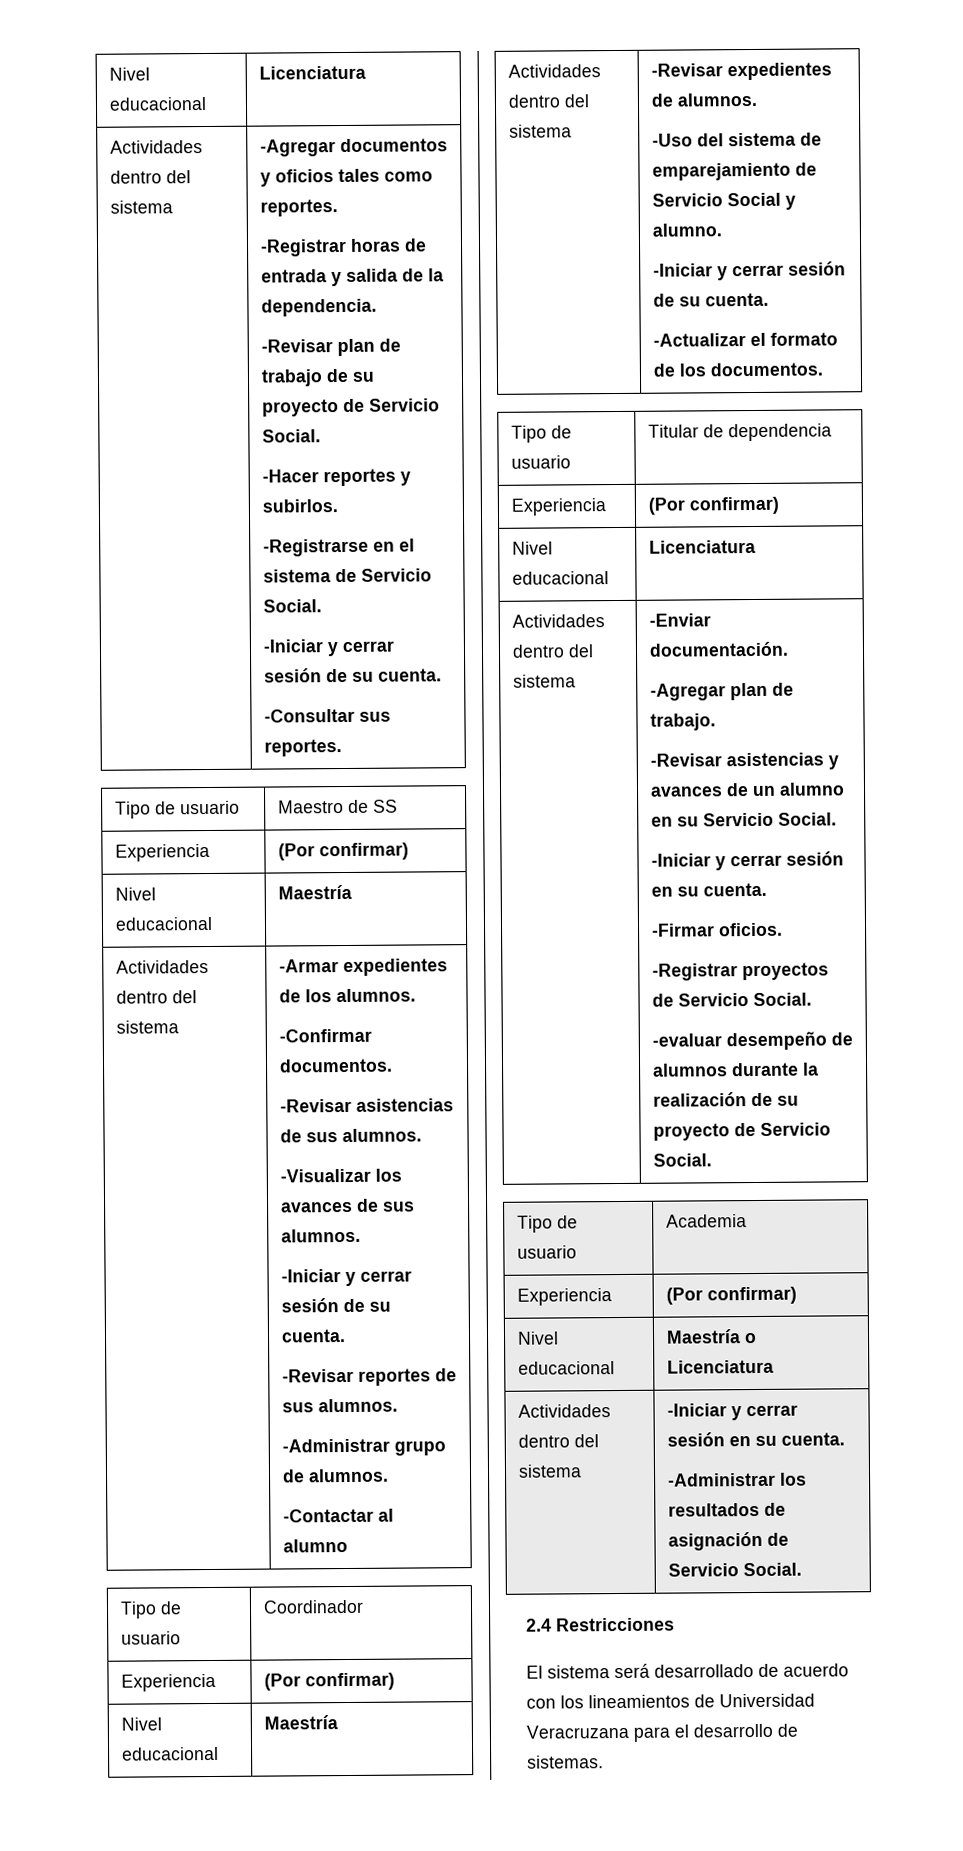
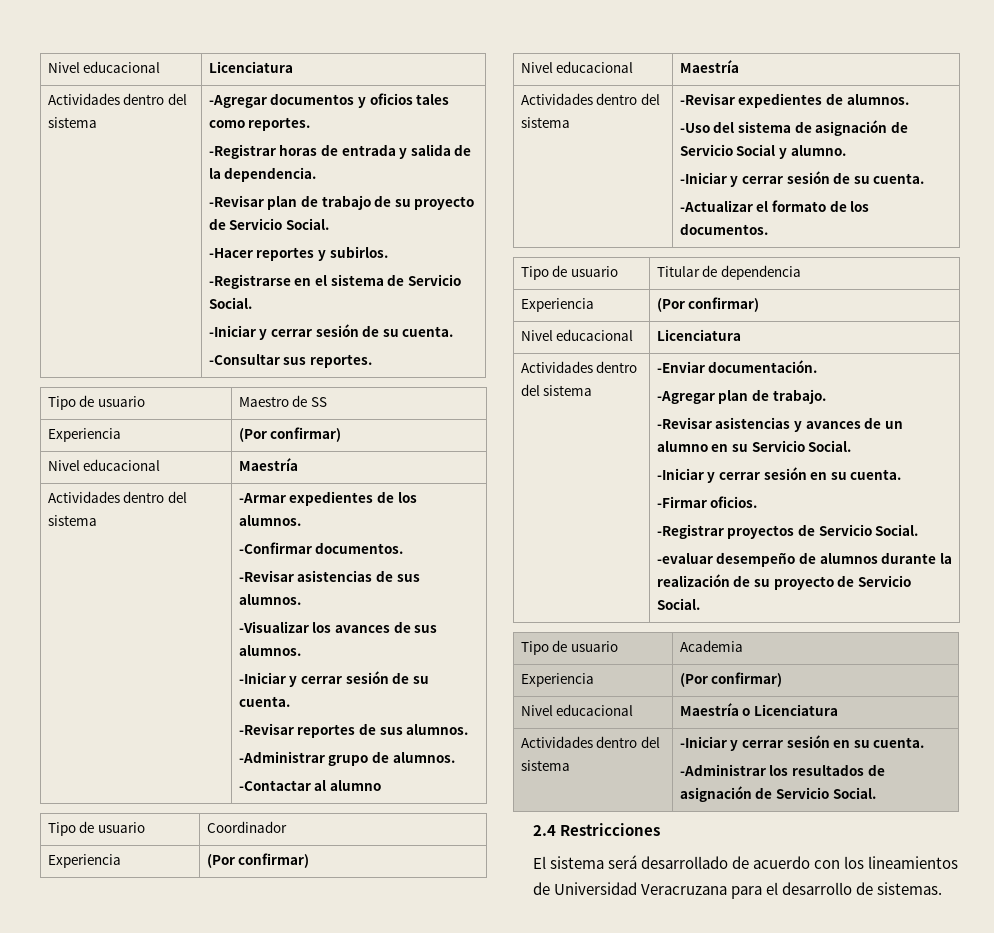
[651,162,791,181] emparejamiento -> [815,120,888,136] asignación

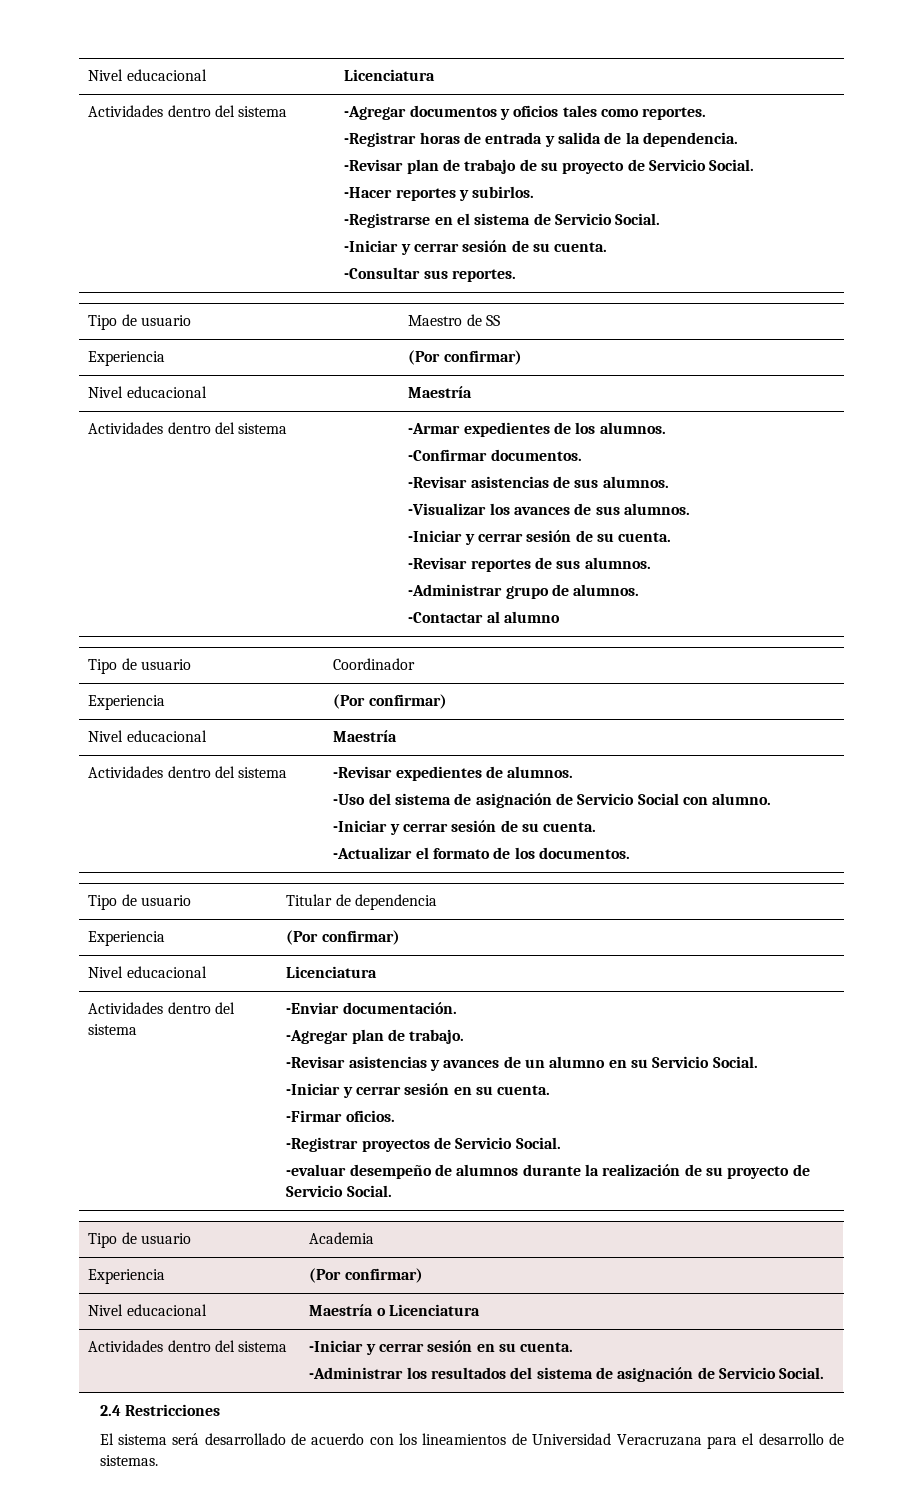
[778,148,787,159] y -> [682,797,708,805] con
(864, 770) none -> [510,1367,593,1379] del sistema

